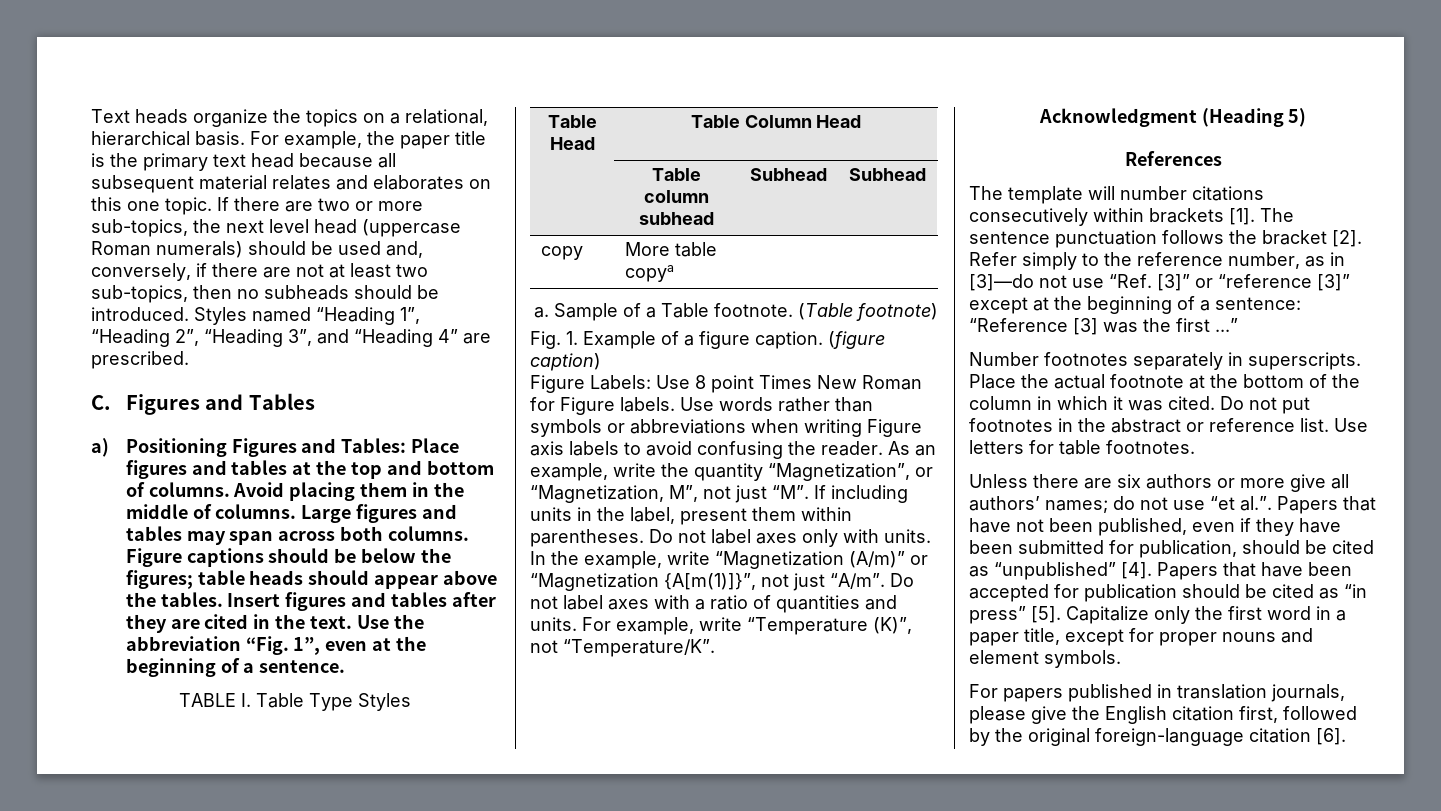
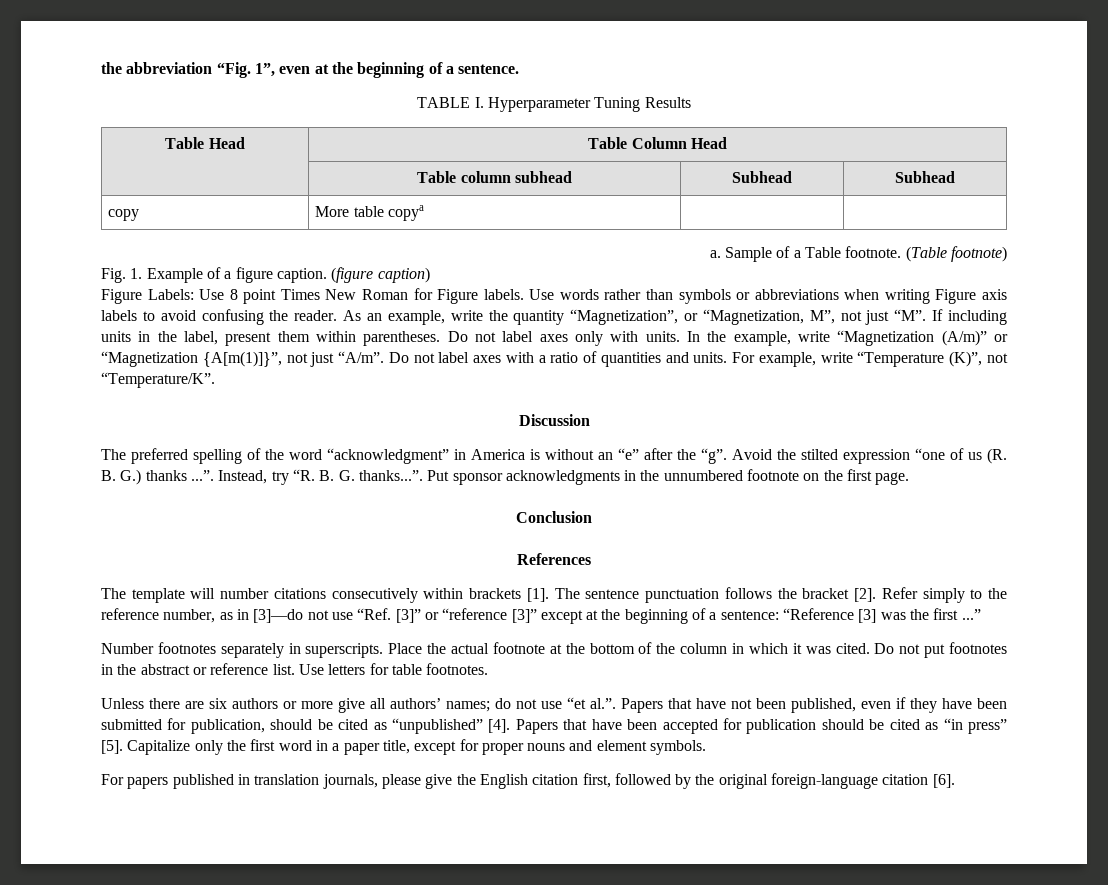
[91,109,488,127] [91,131,486,149] [91,153,396,171] [91,175,491,193] [91,197,423,215] [91,219,461,237] [91,241,423,258] [91,263,428,281] [91,285,439,303] [91,307,420,325] [91,329,491,347] [91,351,189,369] [91,393,315,415] [91,438,460,457] [125,460,494,479] [125,482,464,501] [125,504,457,523] [125,526,469,545] [125,548,451,567] [125,570,497,589] [125,592,496,611] [125,614,389,633] Text heads organize the topics on a relational, hierarchical basis. For example, the paper title is the primary text head because all subsequent material relates and elaborates on this one topic. If there are two or more sub-topics, the next level head (uppercase Roman numerals) should be used and, conversely, if there are not at least two sub-topics, then no subheads should be introduced. Styles named “Heading 1”, “Heading 2”, “Heading 3”, and “Heading 4” are prescribed. // C. Figures and Tables // a) Positioning Figures and Tables: Place figures and tables at the top and bottom of columns. Avoid placing them in the middle of columns. Large figures and tables may span across both columns. Figure captions should be below the figures; table heads should appear above the tables. Insert figures and tables after they are cited in the text. Use -> (101, 68) none
[256,693,411,711] Table Type Styles -> [488,97,691,112] Hyperparameter Tuning Results
[1038,108,1307,127] Acknowledgment (Heading 5) -> [518,414,590,426] [101,448,1007,464] [101,469,910,485] [516,511,592,523] Discussion // The preferred spelling of the word “acknowledgment” in America is without an “e” after the “g”. Avoid the stilted expression “one of us (R. B. G.) thanks ...”. Instead, try “R. B. G. thanks...”. Put sponsor acknowledgments in the unnumbered footnote on the first page. // Conclusion

